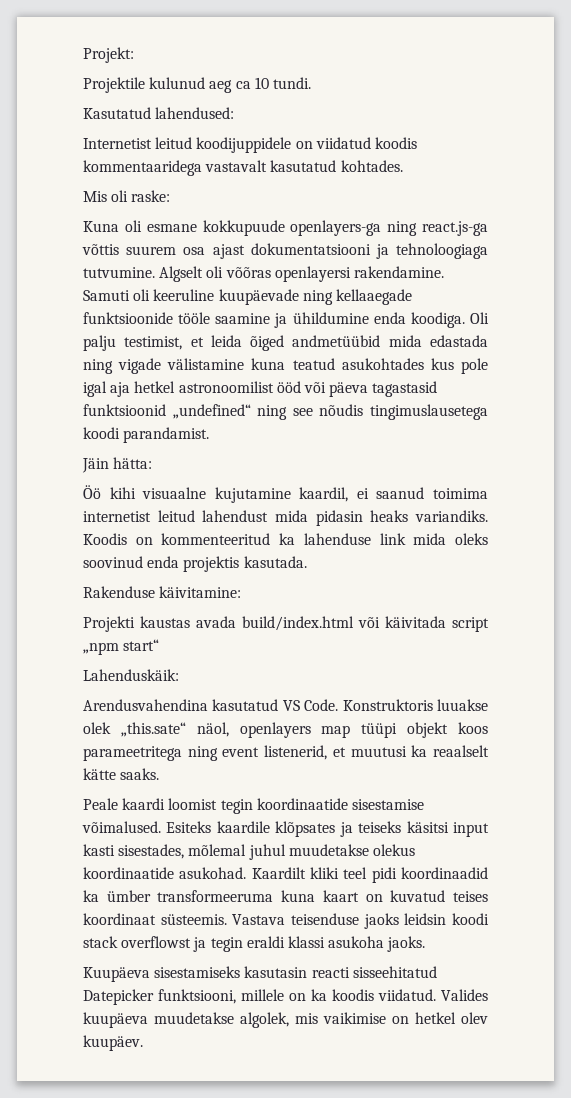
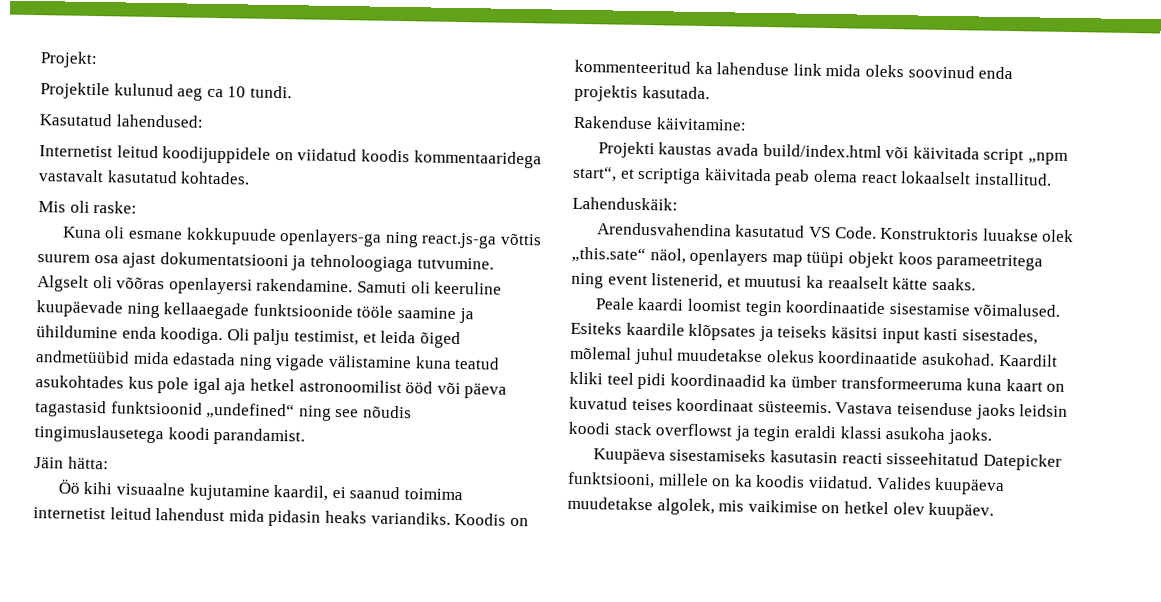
[123,639,160,651] start“ -> [572,165,1052,186] start“, et scriptiga käivitada peab olema react lokaalselt installitud.

